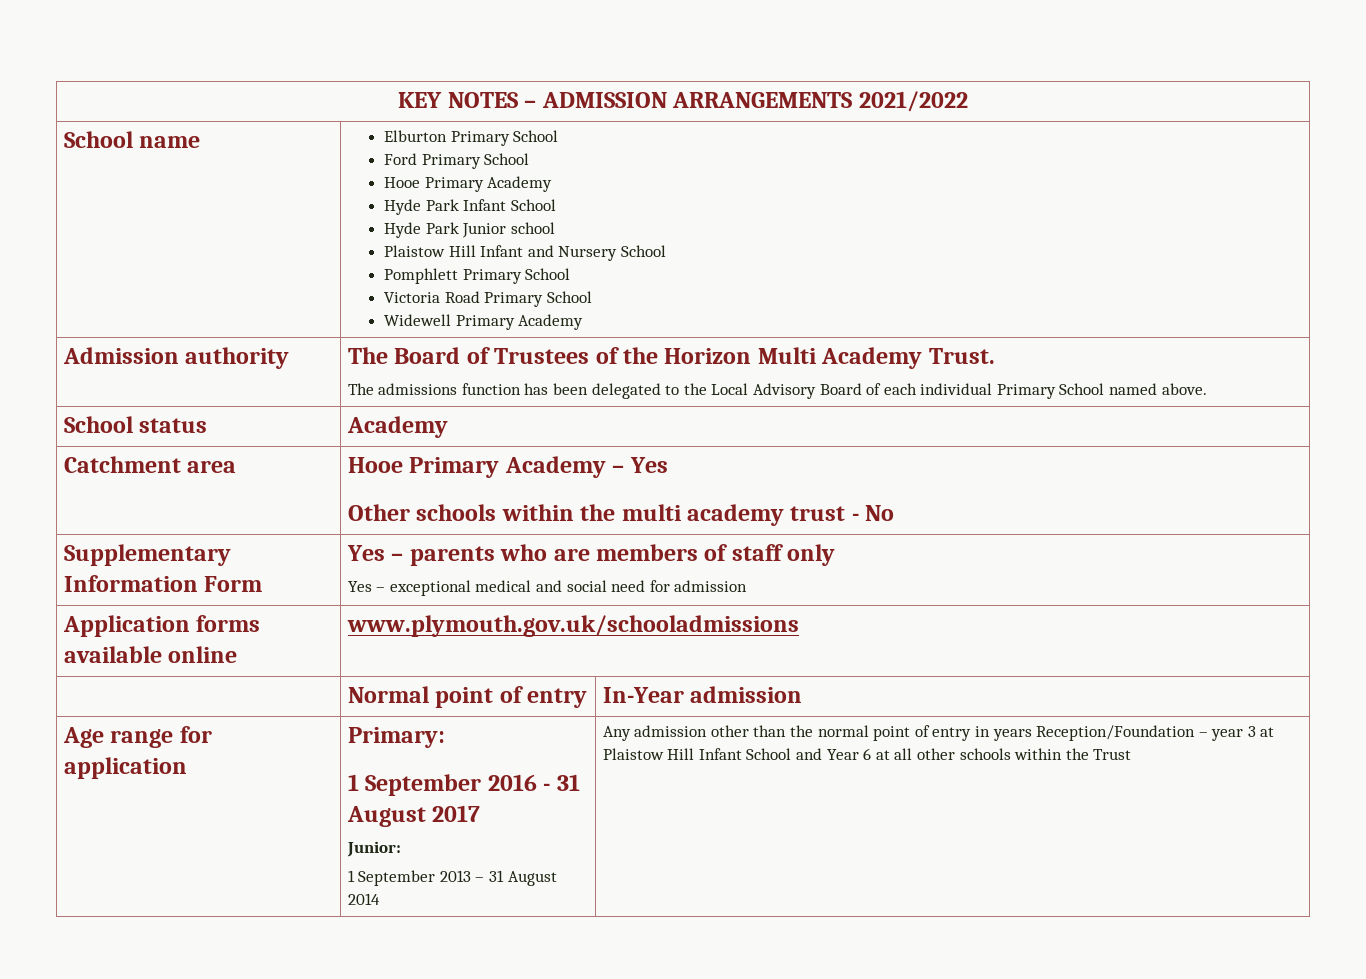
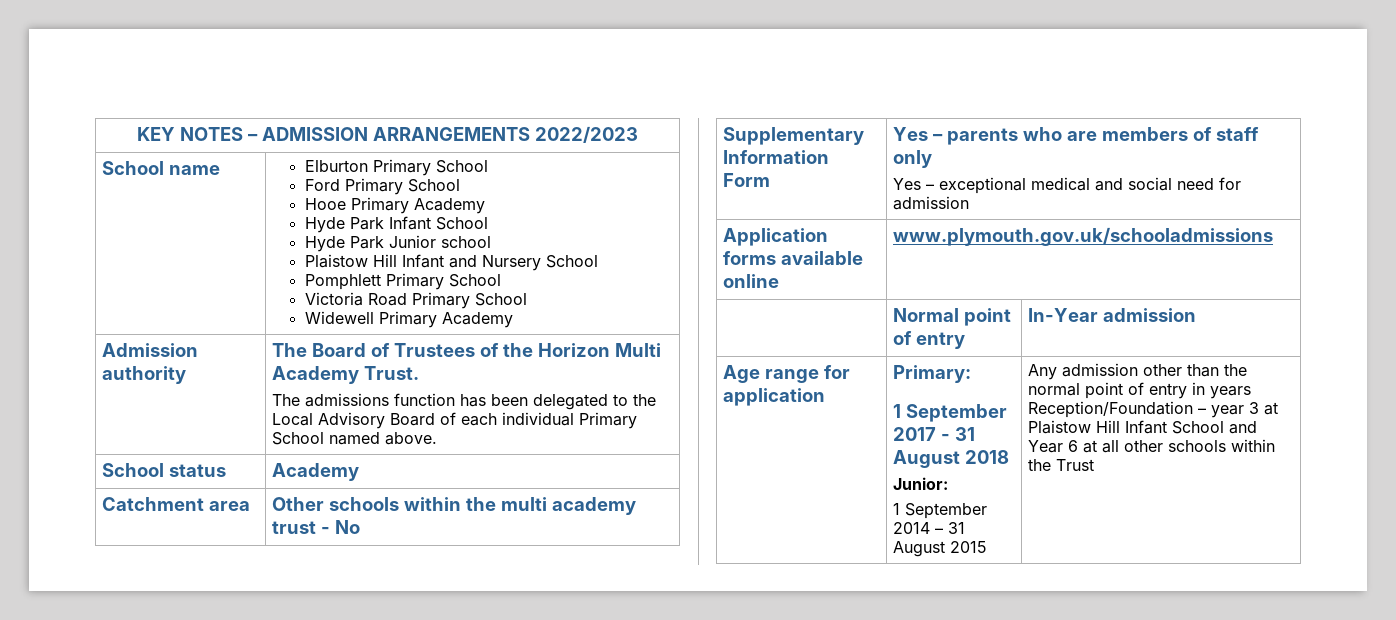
[858,91,968,112] 2021/2022 -> [534,126,638,143] 2022/2023
[347,456,668,478] Hooe Primary Academy – Yes // -> (251, 506) none
[487,774,580,791] [346,805,481,827] 2016 - 31 August 2017 -> [893,427,976,441] [893,450,1010,468] 2017 - 31 August 2018
[439,870,557,886] [347,893,380,905] 2013 – 31 August 2014 -> [893,522,966,534] [893,541,988,557] 2014 – 31 August 2015

